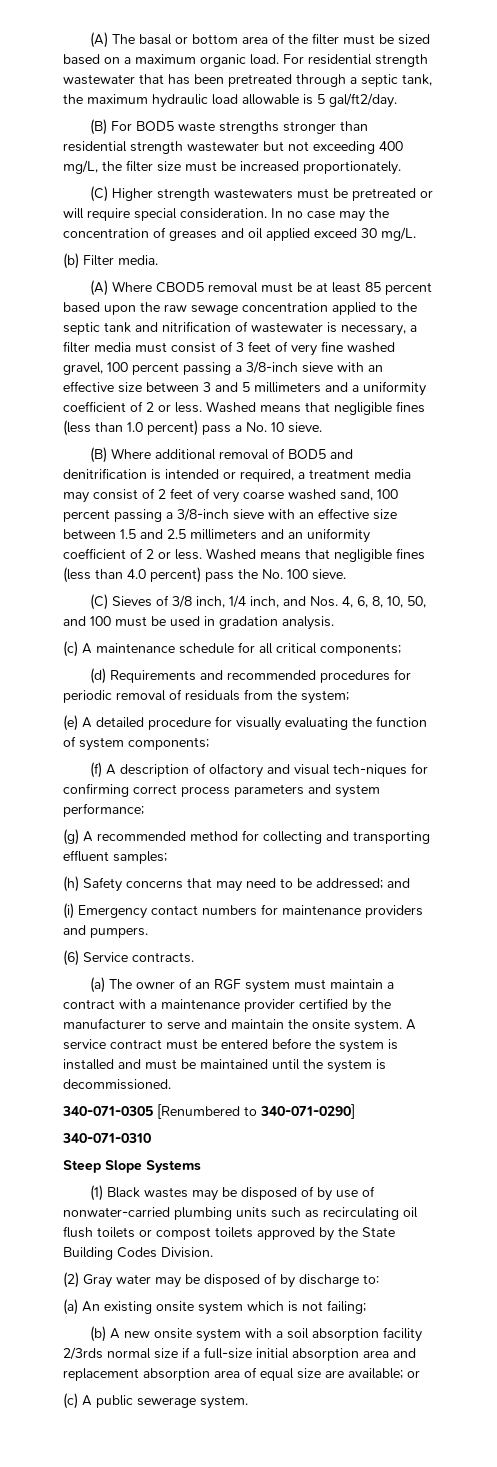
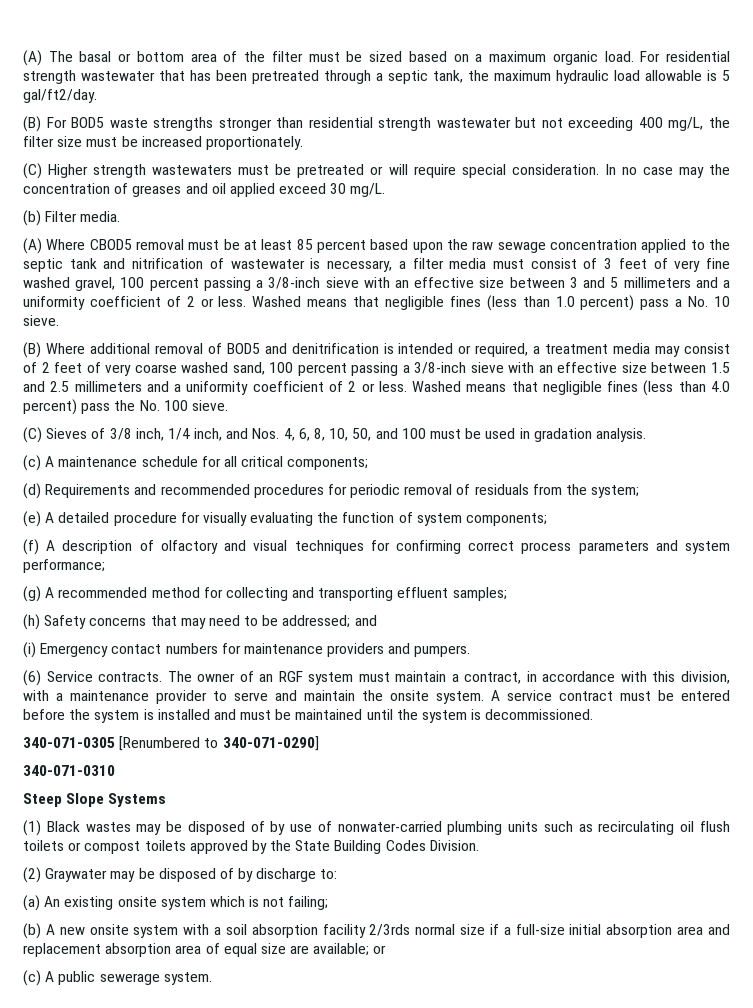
[288,532,303,539] an -> [174,384,182,392] a
[332,764,407,777] tech-niques -> [294,540,364,554] techniques
[89,977,105,993] // (a) -> (163, 677) none
[63,998,391,1013] [63,1018,146,1029] contract with a maintenance provider certified by the manufacturer -> [464,671,730,684] [23,690,207,704] contract, in accordance with this division, with a maintenance provider
[83,1274,151,1288] Gray water -> [45,868,108,882] Graywater

